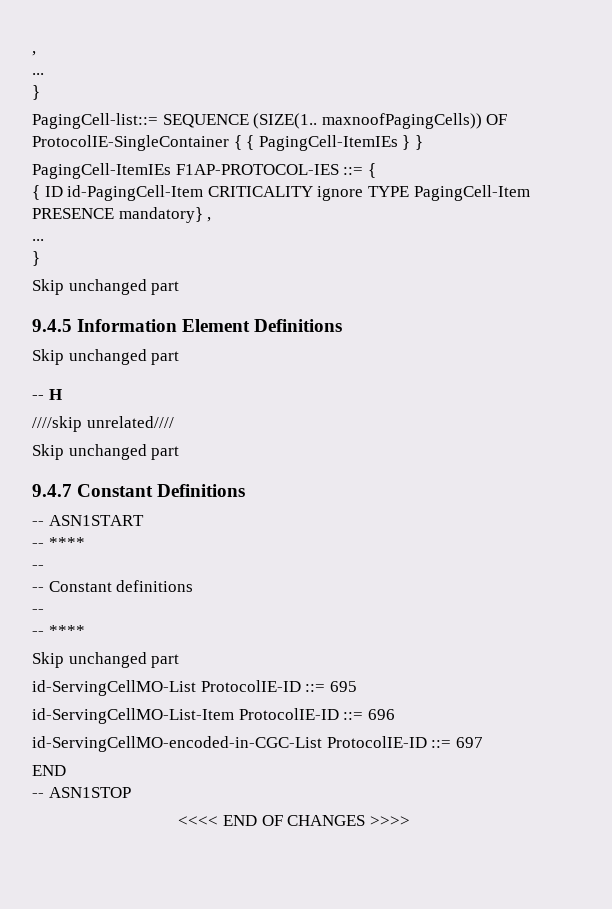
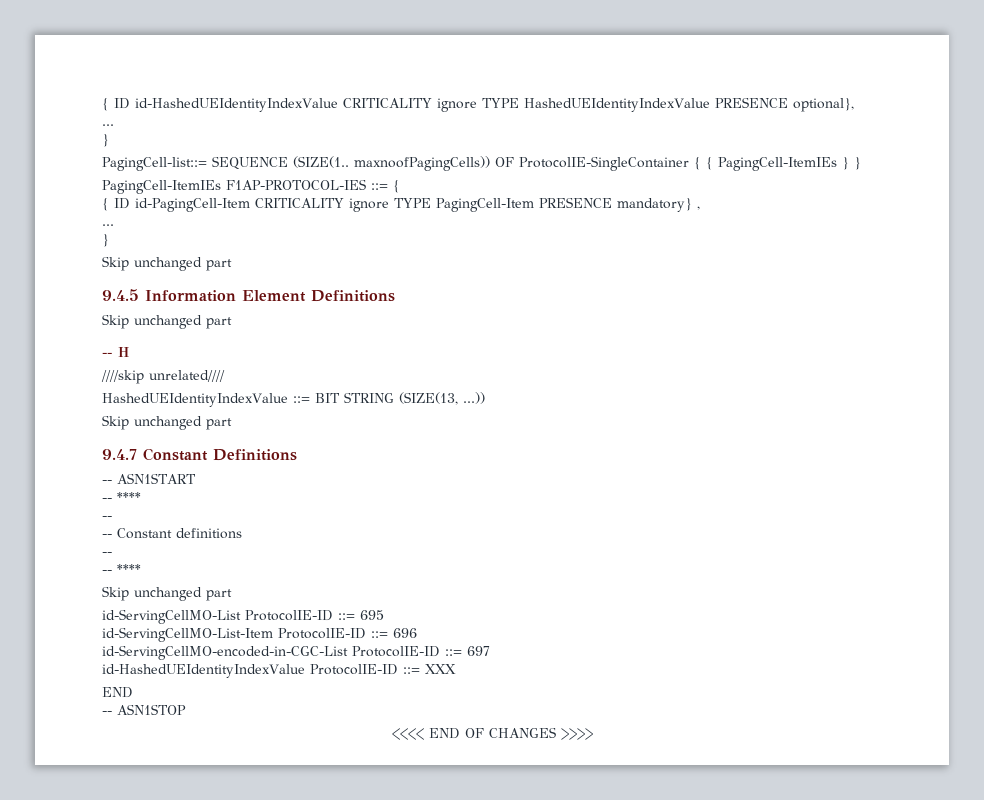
[32,51,36,56] , -> [102,97,854,112] { ID id-HashedUEIdentityIndexValue CRITICALITY ignore TYPE HashedUEIdentityIndexValue PRESENCE optional},
(174, 422) none -> [102,392,485,407] // HashedUEIdentityIndexValue ::= BIT STRING (SIZE(13, ...))
(483, 742) none -> [102,664,456,678] // id-HashedUEIdentityIndexValue ProtocolIE-ID ::= XXX

